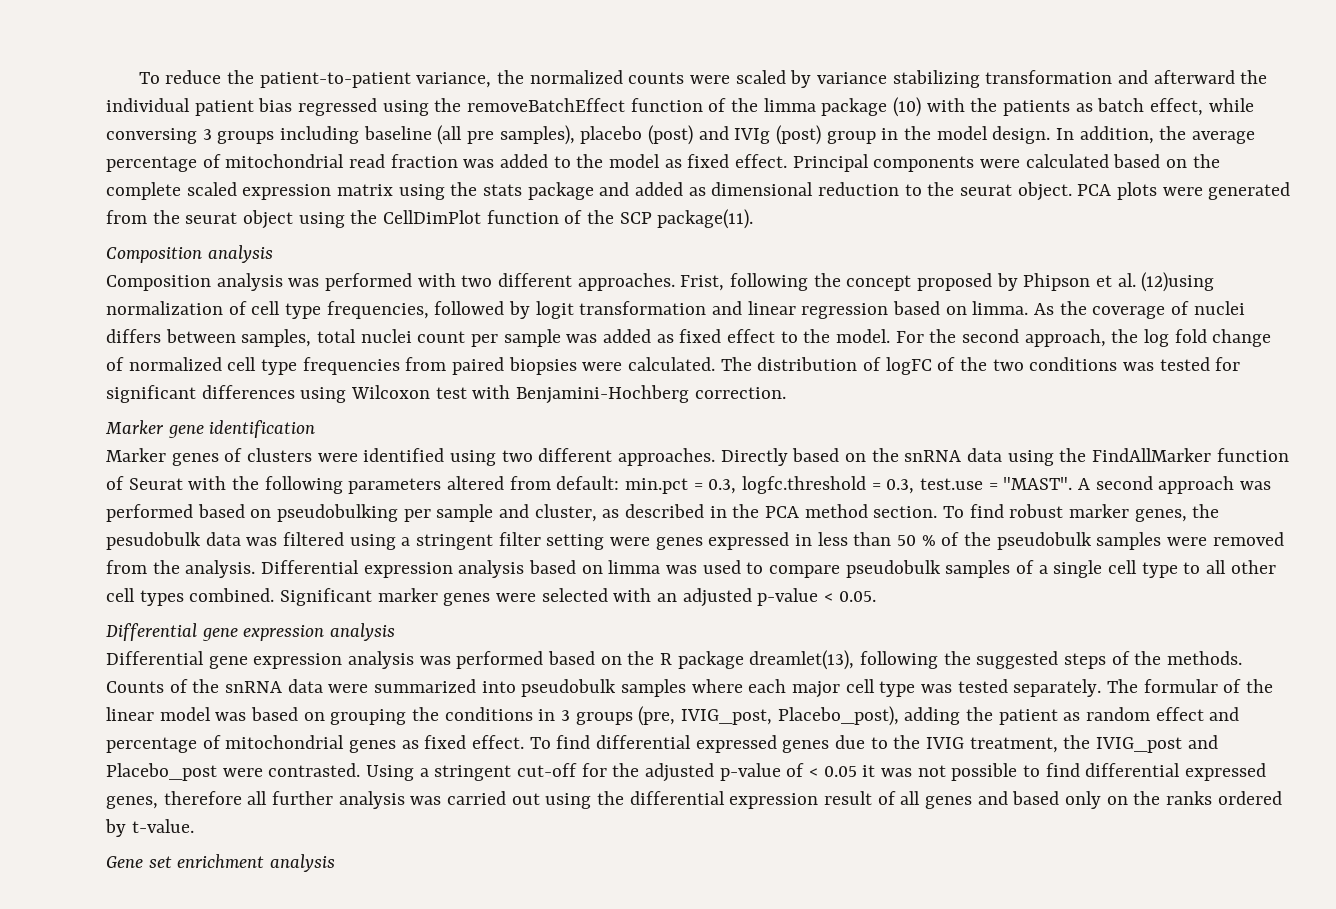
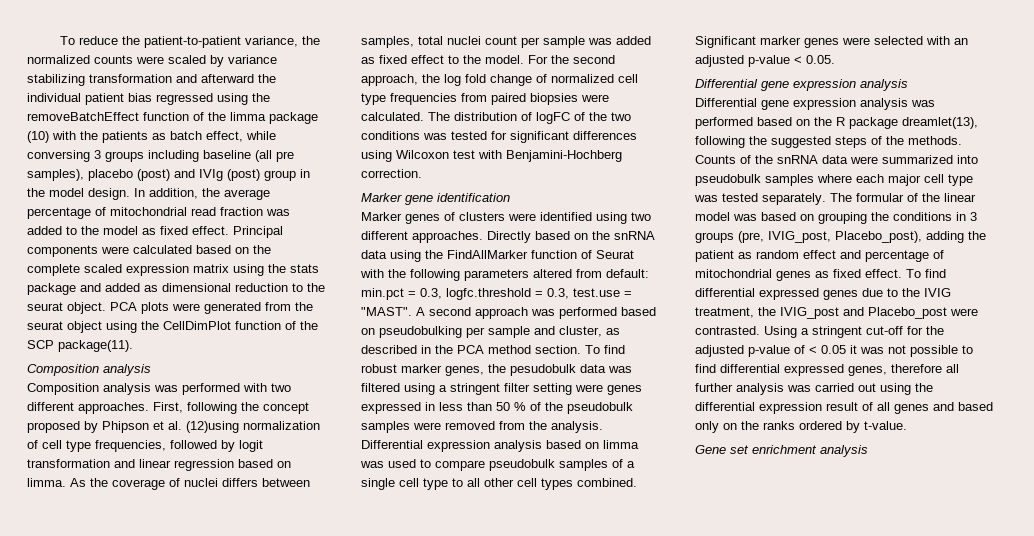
[680,275,725,291] Frist, -> [153,402,183,413] First,

